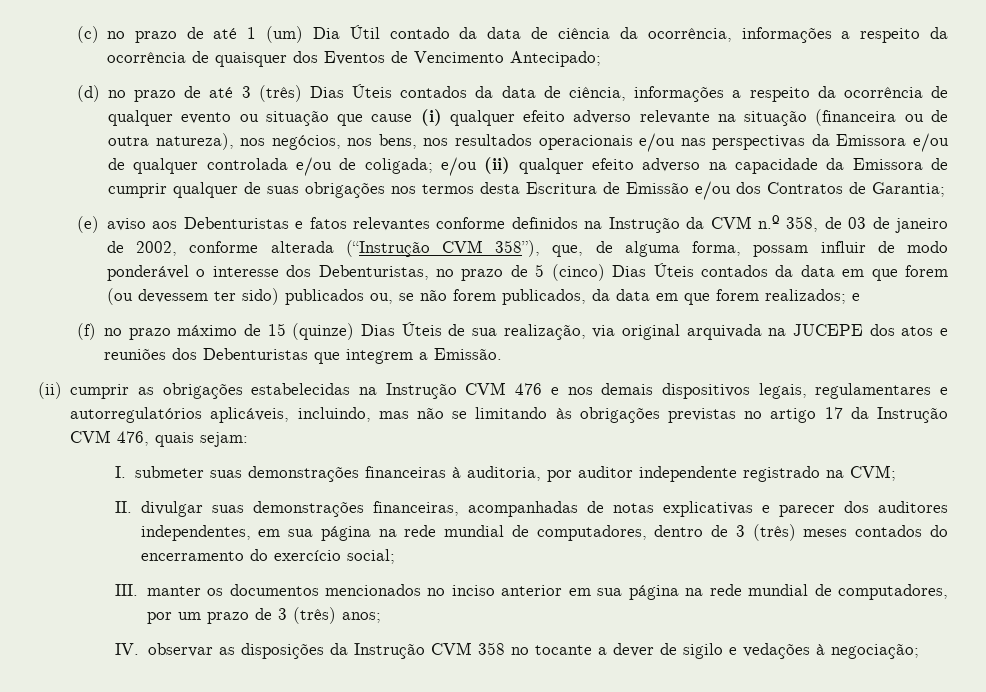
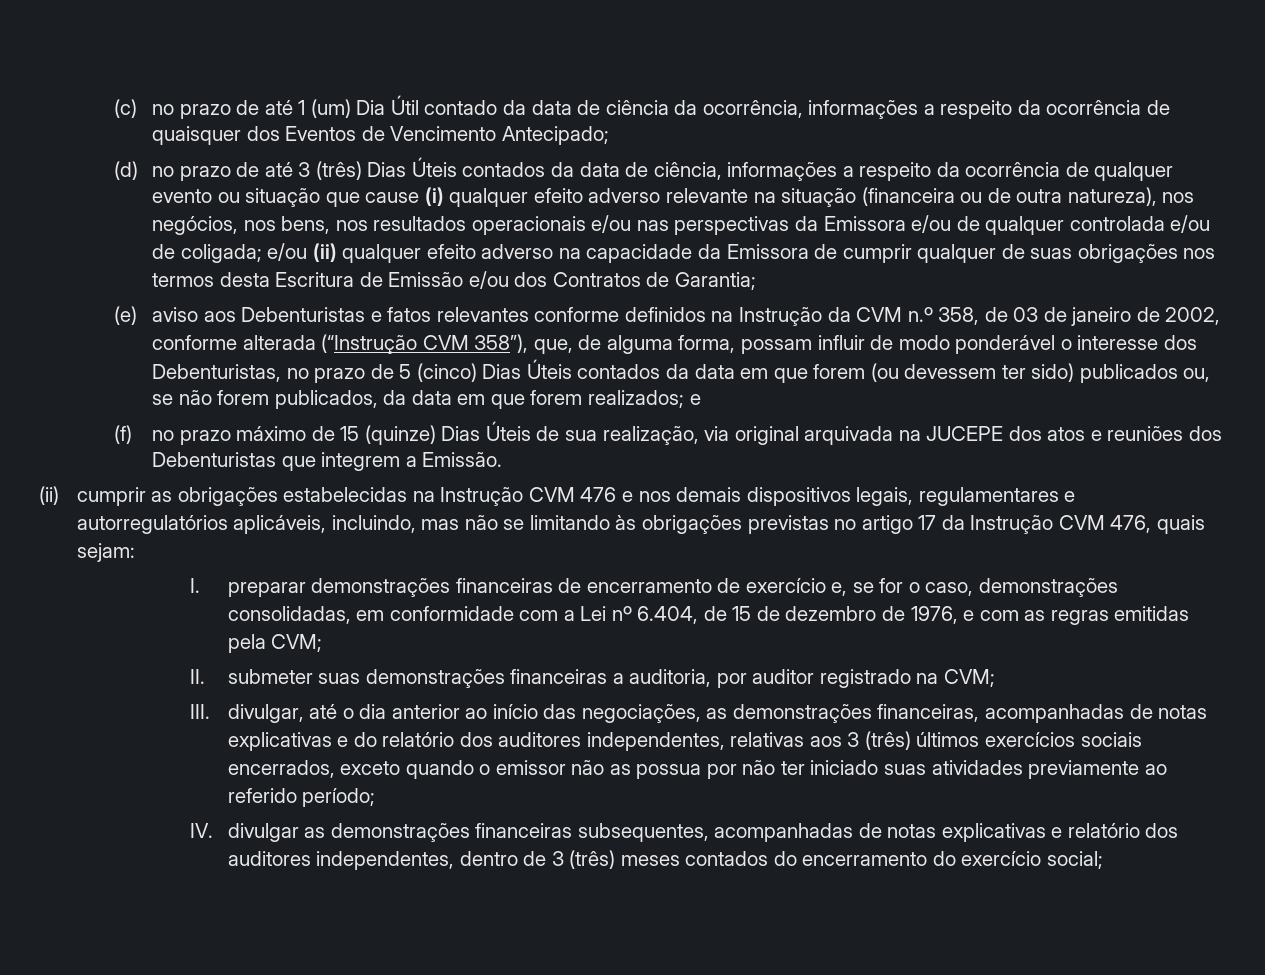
(127, 472) none -> [227,578,1119,597] [227,606,1190,625] [227,634,323,653] [189,669,205,684] preparar demonstrações financeiras de encerramento de exercício e, se for o caso, demonstrações consolidadas, em conformidade com a Lei nº 6.404, de 15 de dezembro de 1976, e com as regras emitidas pela CVM; // II.
[451,467,461,478] à -> [612,673,624,684] a
[638,466,737,482] independente -> (815, 676) none
[115,501,244,517] II. divulgar suas -> [189,704,728,723] III. divulgar, até o dia anterior ao início das negociações, as
[778,501,948,517] [140,525,647,541] parecer dos auditores independentes, em sua página na rede mundial de computadores, -> [353,731,1142,751] [227,760,1167,779] [227,788,376,807] [189,823,1179,842] [227,851,455,870] do relatório dos auditores independentes, relativas aos 3 (três) últimos exercícios sociais encerrados, exceto quando o emissor não as possua por não ter iniciado suas atividades previamente ao referido período; // IV. divulgar as demonstrações financeiras subsequentes, acompanhadas de notas explicativas e relatório dos auditores independentes,
[115,584,948,600] [146,607,381,624] [115,642,919,659] // III. manter os documentos mencionados no inciso anterior em sua página na rede mundial de computadores, por um prazo de 3 (três) anos; // IV. observar as disposições da Instrução CVM 358 no tocante a dever de sigilo e vedações à negociação; -> (1104, 860) none

